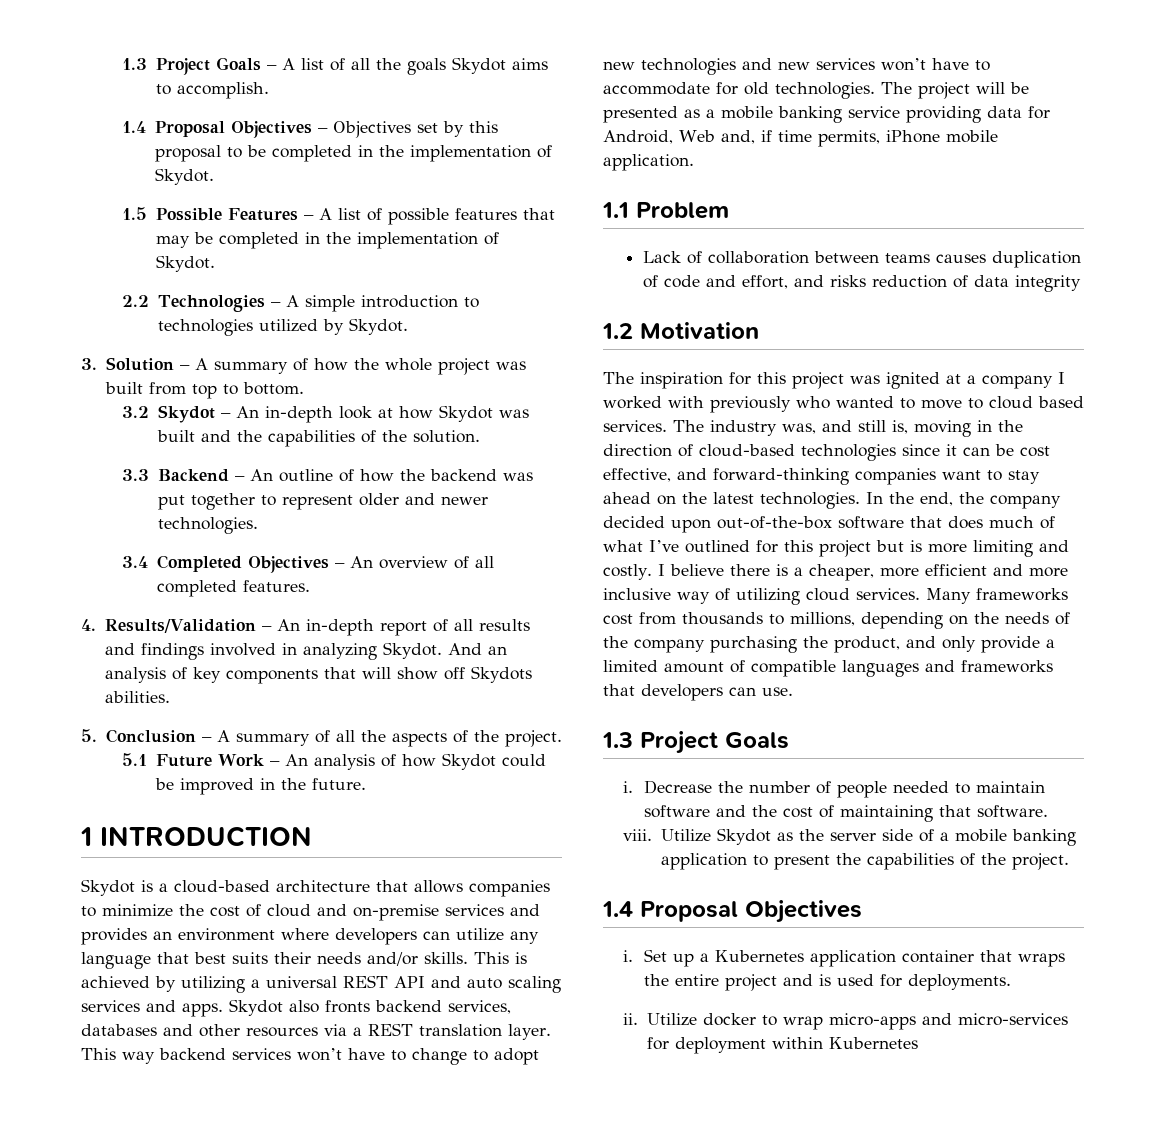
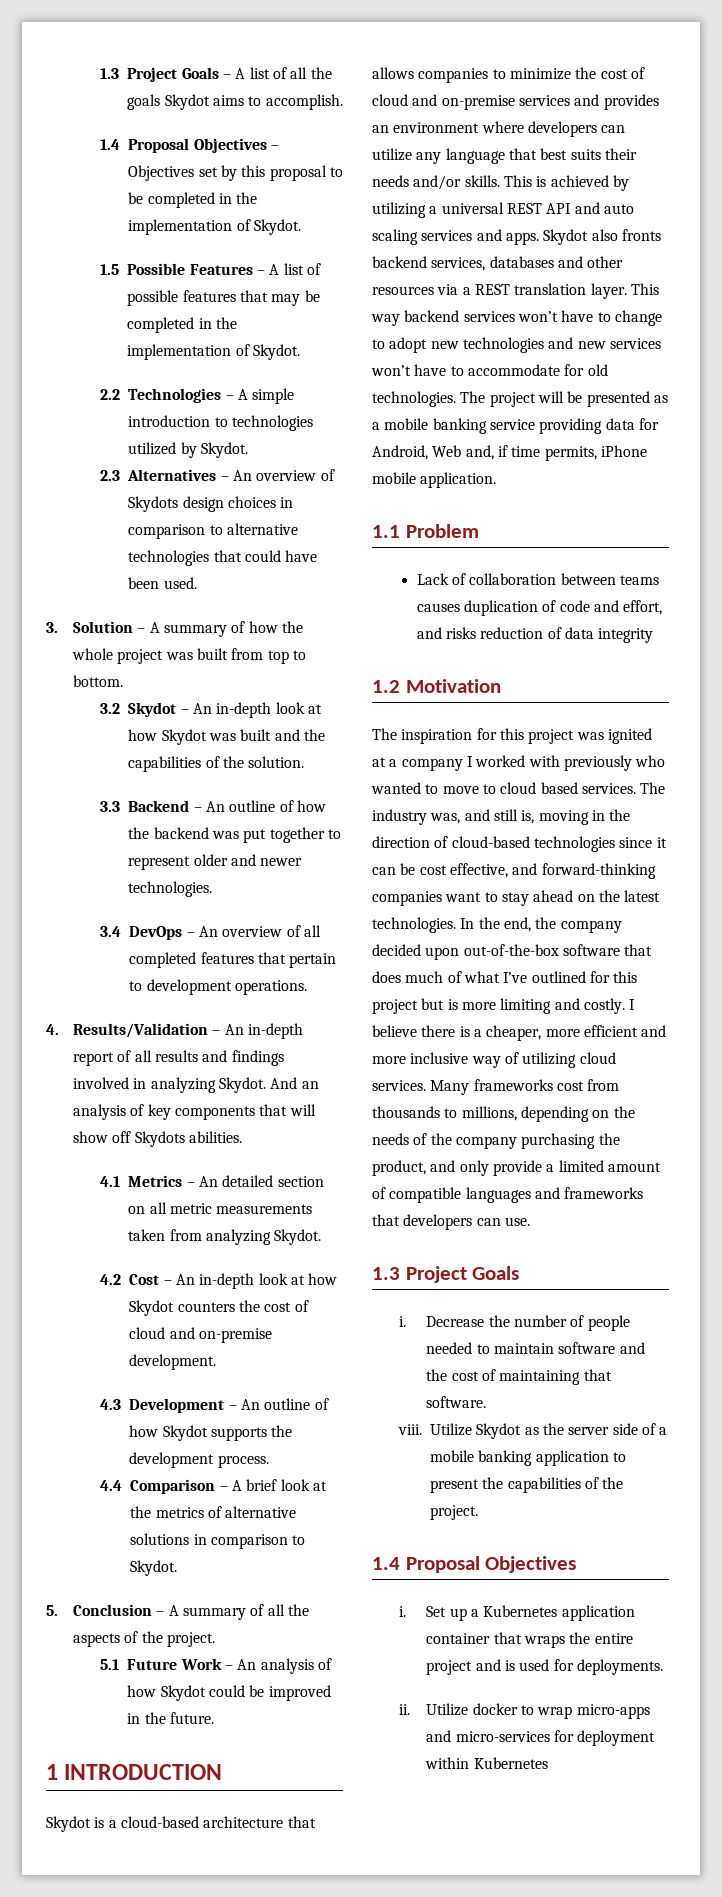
(408, 326) none -> [100,469,335,481] [128,496,294,512] [128,523,298,539] [128,550,318,566] [128,577,197,589] // 2.3 Alternatives – An overview of Skydots design choices in comparison to alternative technologies that could have been used.
[156,555,329,573] Completed Objectives -> [129,926,183,940] DevOps
[242,580,310,592] features. -> [200,952,337,968] [129,979,307,995] features that pertain to development operations.
(170, 697) none -> [100,1175,324,1187] [128,1202,313,1214] [128,1229,322,1245] [100,1273,338,1289] [129,1300,309,1316] [129,1327,272,1343] [129,1354,217,1370] [100,1398,329,1413] [129,1425,293,1441] [129,1452,269,1468] [100,1479,327,1494] [130,1506,297,1518] [130,1533,306,1549] [130,1560,178,1576] // 4.1 Metrics – An detailed section on all metric measurements taken from analyzing Skydot. // 4.2 Cost – An in-depth look at how Skydot counters the cost of cloud and on-premise development. // 4.3 Development – An outline of how Skydot supports the development process. // 4.4 Comparison – A brief look at the metrics of alternative solutions in comparison to Skydot.

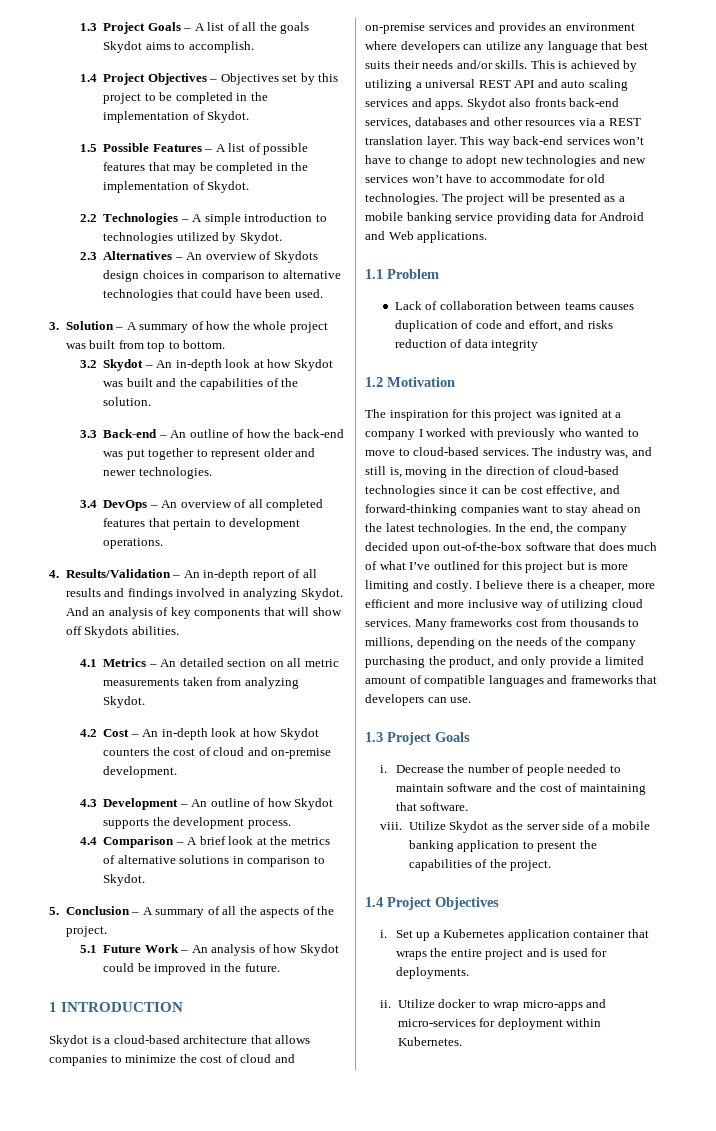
[128,138,190,153] Proposal -> [103,73,146,85] Project
[269,165,327,181] proposal -> [103,93,142,104] project
[128,800,190,812] Backend -> [103,429,158,438] Back-end
[153,827,209,839] backend -> [293,429,344,438] back-end
[372,256,427,268] backend -> [569,98,620,107] back-end
[404,310,460,322] backend -> [513,136,564,145] back-end
[372,445,647,461] [372,472,497,488] Android, Web and, if time permits, iPhone mobile application. -> [599,212,645,221] [365,231,488,243] Android and Web applications.
[500,782,578,794] cloud based -> [413,447,480,456] cloud-based
[405,1556,480,1573] Proposal -> [387,897,431,910] Project
[473,1757,548,1769] Kubernetes -> [397,1037,462,1046] Kubernetes.

